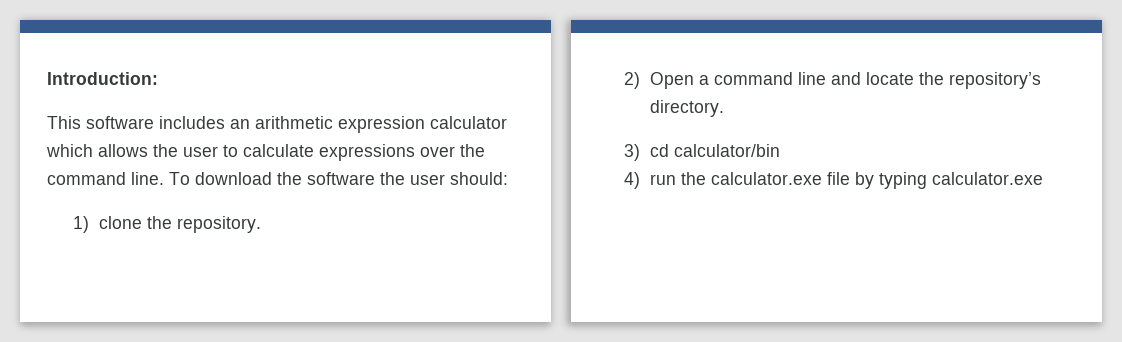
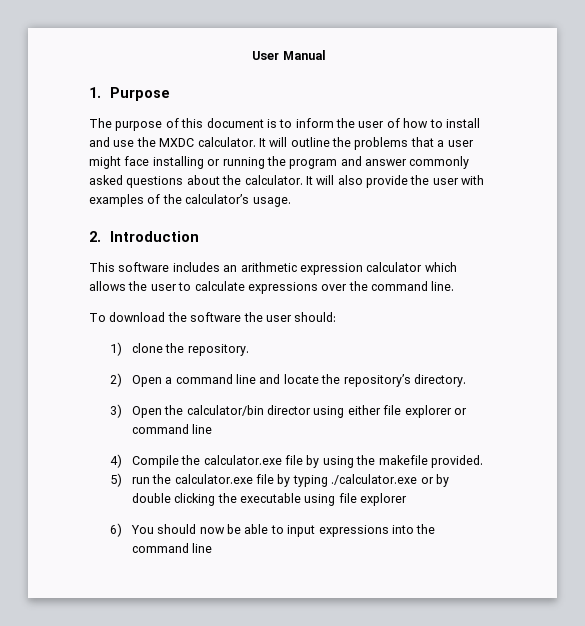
[47,72,158,85] Introduction: -> [252,50,326,60] [89,87,171,101] [89,118,480,131] [89,137,474,150] [89,156,470,169] [89,175,485,188] [89,194,291,207] [89,231,200,242] User Manual // 1. Purpose // The purpose of this document is to inform the user of how to install and use the MXDC calculator. It will outline the problems that a user might face installing or running the program and answer commonly asked questions about the calculator. It will also provide the user with examples of the calculator’s usage. // 2. Introduction
(164, 178) none -> (455, 286) //
[649,144,669,157] cd -> [131,405,184,418] Open the
[623,172,640,189] // 4) -> [267,405,467,418] [131,424,213,434] [110,454,483,468] [110,473,123,487] director using either file explorer or command line // 4) Compile the calculator.exe file by using the makefile provided. // 5)
[931,172,1043,185] calculator.exe -> [331,474,449,487] [131,493,408,506] [110,523,436,537] [131,543,213,553] ./calculator.exe or by double clicking the executable using file explorer // 6) You should now be able to input expressions into the command line

